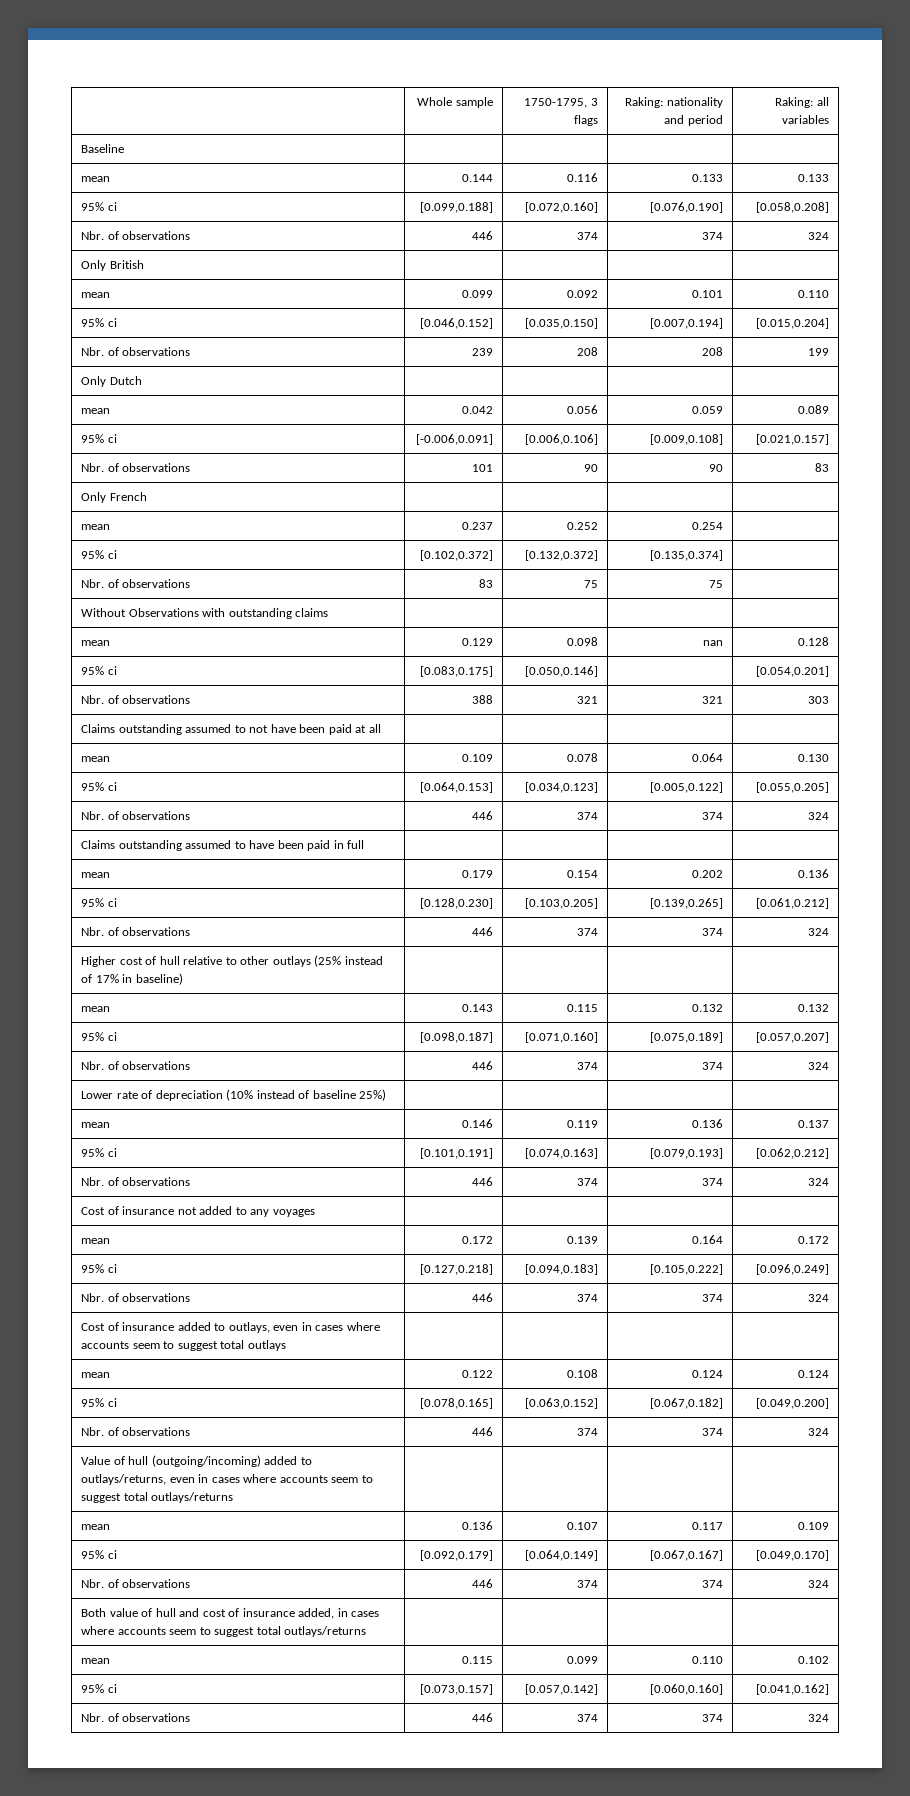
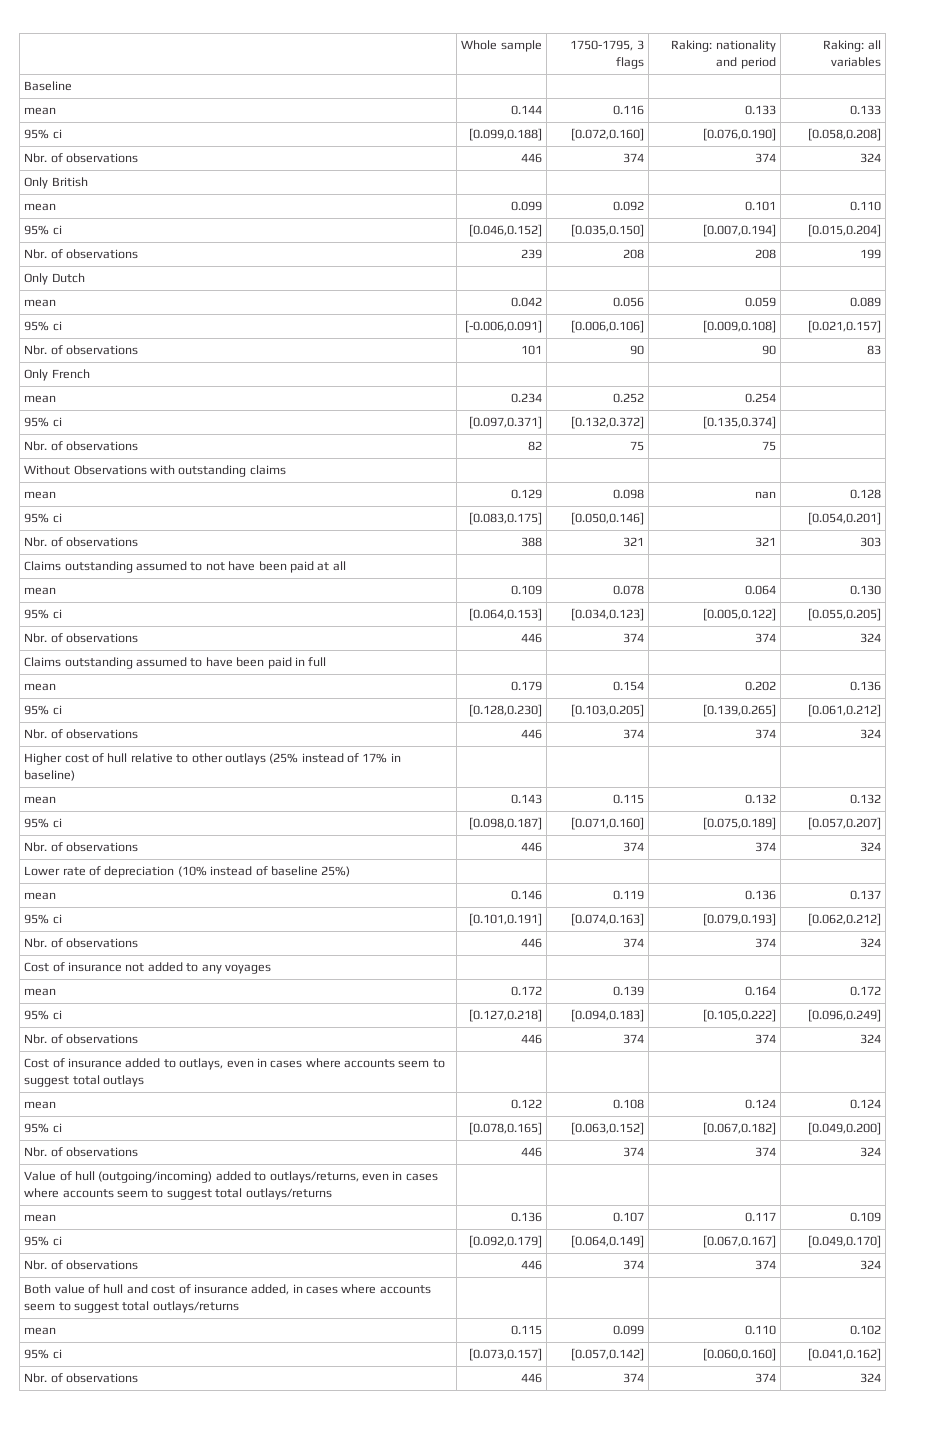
[461,522,493,530] 0.237 -> [510,393,542,403] 0.234
[419,550,493,561] [0.102,0.372] -> [468,416,542,429] [0.097,0.371]
[478,579,493,588] 83 -> [527,441,542,451] 82

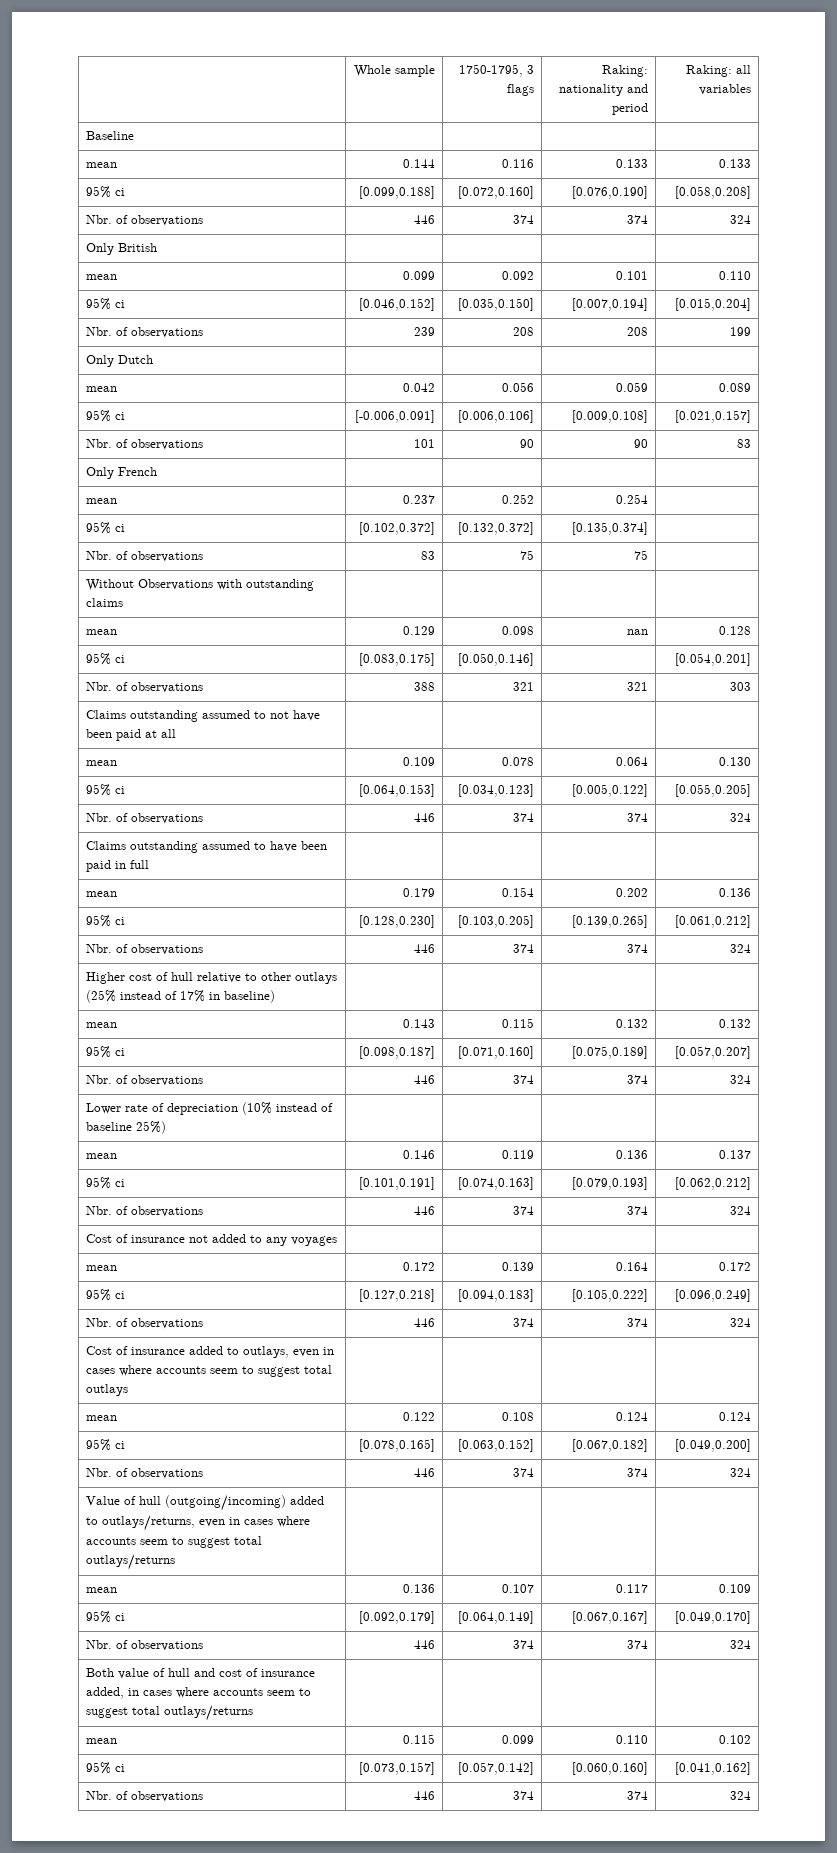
[510,393,542,403] 0.234 -> [403,495,436,504] 0.237
[468,416,542,429] [0.097,0.371] -> [359,522,436,535] [0.102,0.372]
[527,441,542,451] 82 -> [421,551,436,560] 83

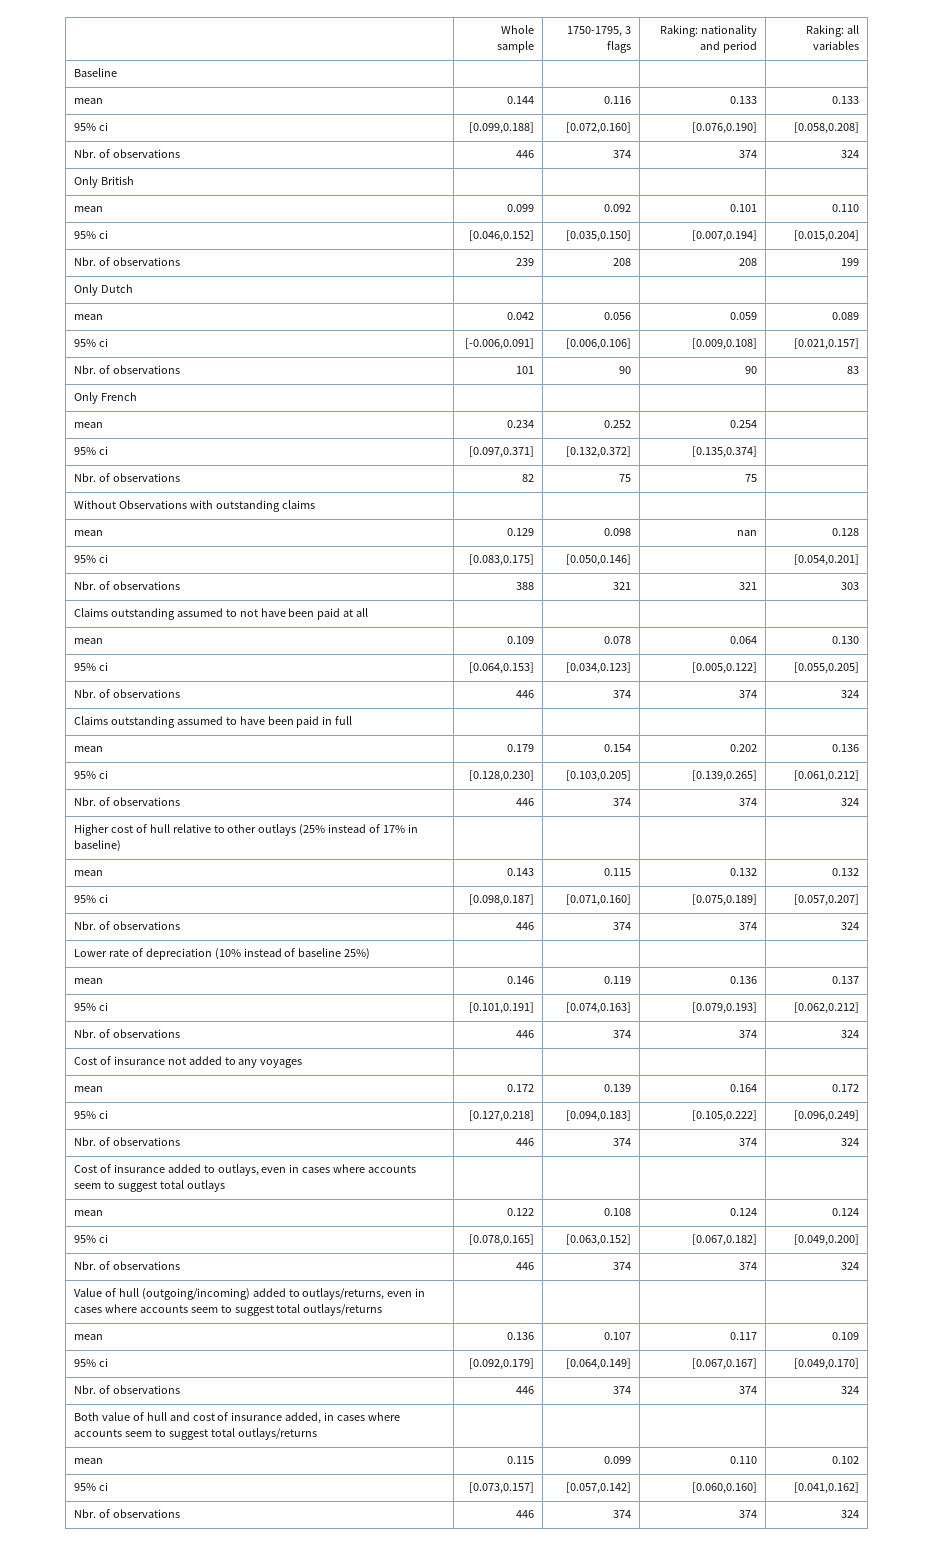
[403,495,436,504] 0.237 -> [507,420,535,428] 0.234
[359,522,436,535] [0.102,0.372] -> [469,446,535,458] [0.097,0.371]
[421,551,436,560] 83 -> [522,474,535,482] 82

